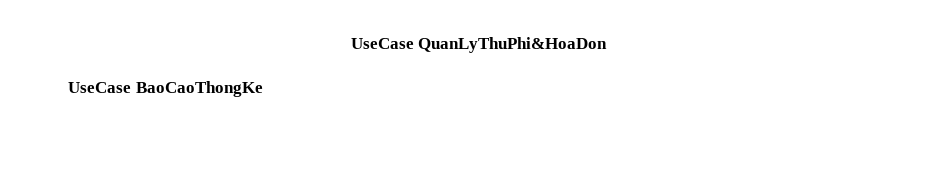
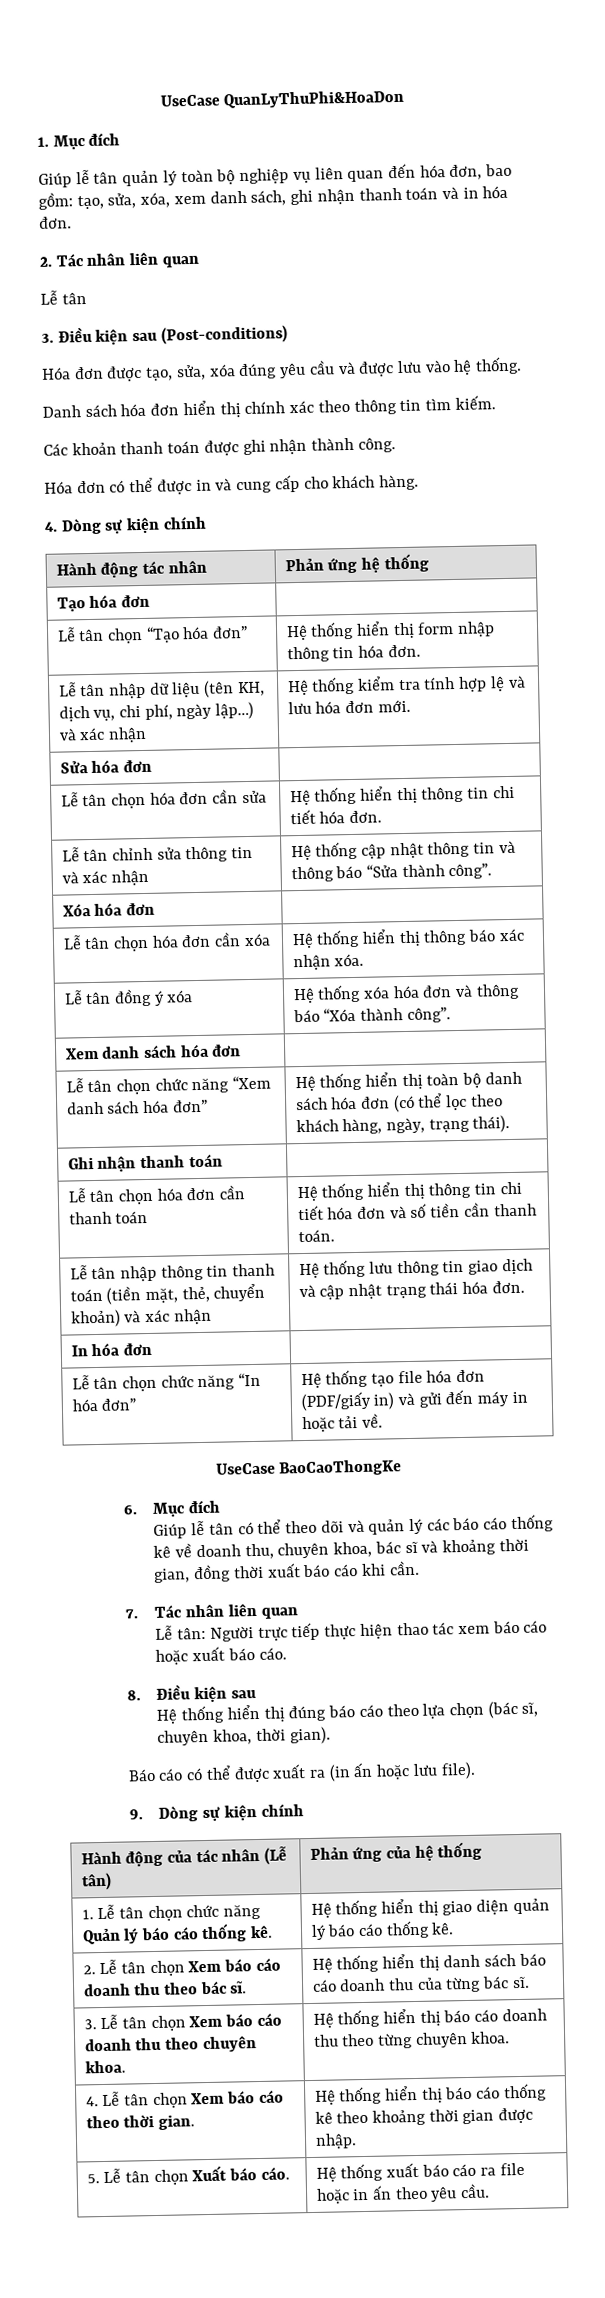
[68,81,263,97] UseCase BaoCaoThongKe -> [37,132,121,150] [38,163,513,188] [38,185,509,210] [39,216,72,229] [39,252,200,268] [40,290,87,305] [41,325,288,345] [41,356,523,382] [42,395,496,418] [43,437,396,456] [44,474,419,495] [44,515,207,535] [55,560,207,578] [284,553,429,574] [56,594,151,612] [56,625,249,644] [285,621,496,641] [286,644,421,663] [58,680,265,699] [58,701,255,722] [58,726,148,743] [286,675,526,696] [287,699,411,715] [59,759,153,774] [60,789,267,809] [289,785,515,806] [289,809,383,825] [61,846,254,863] [61,869,150,886] [290,840,516,861] [290,863,493,883] [61,902,156,917] [62,932,271,952] [291,928,525,949] [292,953,365,971] [63,988,194,1007] [292,983,520,1004] [292,1007,451,1023] [64,1043,242,1060] [65,1075,272,1095] [66,1099,208,1115] [294,1071,522,1092] [295,1093,503,1113] [295,1115,511,1135] [67,1153,223,1172] [67,1185,246,1205] [68,1210,149,1225] [296,1181,522,1202] [297,1202,537,1221] [297,1229,335,1243] [69,1263,276,1282] [69,1283,266,1305] [70,1308,212,1328] [298,1258,533,1279] [298,1280,525,1300] [70,1342,153,1357] [71,1372,262,1392] [71,1398,137,1412] [300,1369,486,1389] [300,1389,528,1412] [301,1413,384,1433] [215,1459,403,1477] [122,1499,221,1517] [153,1514,554,1539] [153,1538,529,1560] [154,1560,420,1583] [124,1603,299,1619] [155,1620,548,1642] [155,1646,287,1665] [126,1684,257,1703] [156,1700,539,1724] [157,1726,331,1746] [127,1761,476,1783] [128,1803,304,1822] [80,1846,288,1867] [80,1872,112,1891] [309,1841,483,1863] [81,1903,262,1922] [81,1923,274,1945] [310,1898,550,1918] [310,1920,455,1940] [82,1957,281,1977] [82,1980,248,1997] [311,1953,546,1973] [311,1976,530,1993] [83,2012,282,2032] [84,2036,257,2053] [84,2060,126,2074] [312,2008,547,2028] [313,2031,511,2049] [85,2089,284,2109] [85,2114,196,2130] [314,2083,547,2105] [314,2107,534,2126] [314,2133,357,2149] [86,2165,290,2186] [315,2162,525,2182] [315,2183,491,2204] 1. Mục đích // Giúp lễ tân quản lý toàn bộ nghiệp vụ liên quan đến hóa đơn, bao gồm: tạo, sửa, xóa, xem danh sách, ghi nhận thanh toán và in hóa đơn. // 2. Tác nhân liên quan // Lễ tân // 3. Điều kiện sau (Post-conditions) // Hóa đơn được tạo, sửa, xóa đúng yêu cầu và được lưu vào hệ thống. // Danh sách hóa đơn hiển thị chính xác theo thông tin tìm kiếm. // Các khoản thanh toán được ghi nhận thành công. // Hóa đơn có thể được in và cung cấp cho khách hàng. // 4. Dòng sự kiện chính // Hành động tác nhân | Phản ứng hệ thống // Tạo hóa đơn | // Lễ tân chọn “Tạo hóa đơn” | Hệ thống hiển thị form nhập thông tin hóa đơn. // Lễ tân nhập dữ liệu (tên KH, dịch vụ, chi phí, ngày lập…) và xác nhận | Hệ thống kiểm tra tính hợp lệ và lưu hóa đơn mới. // Sửa hóa đơn | // Lễ tân chọn hóa đơn cần sửa | Hệ thống hiển thị thông tin chi tiết hóa đơn. // Lễ tân chỉnh sửa thông tin và xác nhận | Hệ thống cập nhật thông tin và thông báo “Sửa thành công”. // Xóa hóa đơn | // Lễ tân chọn hóa đơn cần xóa | Hệ thống hiển thị thông báo xác nhận xóa. // Lễ tân đồng ý xóa | Hệ thống xóa hóa đơn và thông báo “Xóa thành công”. // Xem danh sách hóa đơn | // Lễ tân chọn chức năng “Xem danh sách hóa đơn” | Hệ thống hiển thị toàn bộ danh sách hóa đơn (có thể lọc theo khách hàng, ngày, trạng thái). // Ghi nhận thanh toán | // Lễ tân chọn hóa đơn cần thanh toán | Hệ thống hiển thị thông tin chi tiết hóa đơn và số tiền cần thanh toán. // Lễ tân nhập thông tin thanh toán (tiền mặt, thẻ, chuyển khoản) và xác nhận | Hệ thống lưu thông tin giao dịch và cập nhật trạng thái hóa đơn. // In hóa đơn | // Lễ tân chọn chức năng “In hóa đơn” | Hệ thống tạo file hóa đơn (PDF/giấy in) và gửi đến máy in hoặc tải về. // UseCase BaoCaoThongKe // 6. Mục đích // Giúp lễ tân có thể theo dõi và quản lý các báo cáo thống kê về doanh thu, chuyên khoa, bác sĩ và khoảng thời gian, đồng thời xuất báo cáo khi cần. // 7. Tác nhân liên quan // Lễ tân: Người trực tiếp thực hiện thao tác xem báo cáo hoặc xuất báo cáo. // 8. Điều kiện sau // Hệ thống hiển thị đúng báo cáo theo lựa chọn (bác sĩ, chuyên khoa, thời gian). // Báo cáo có thể được xuất ra (in ấn hoặc lưu file). // 9. Dòng sự kiện chính // Hành động của tác nhân (Lễ tân) | Phản ứng của hệ thống // 1. Lễ tân chọn chức năng Quản lý báo cáo thống kê. | Hệ thống hiển thị giao diện quản lý báo cáo thống kê. // 2. Lễ tân chọn Xem báo cáo doanh thu theo bác sĩ. | Hệ thống hiển thị danh sách báo cáo doanh thu của từng bác sĩ. // 3. Lễ tân chọn Xem báo cáo doanh thu theo chuyên khoa. | Hệ thống hiển thị báo cáo doanh thu theo từng chuyên khoa. // 4. Lễ tân chọn Xem báo cáo theo thời gian. | Hệ thống hiển thị báo cáo thống kê theo khoảng thời gian được nhập. // 5. Lễ tân chọn Xuất báo cáo. | Hệ thống xuất báo cáo ra file hoặc in ấn theo yêu cầu.

